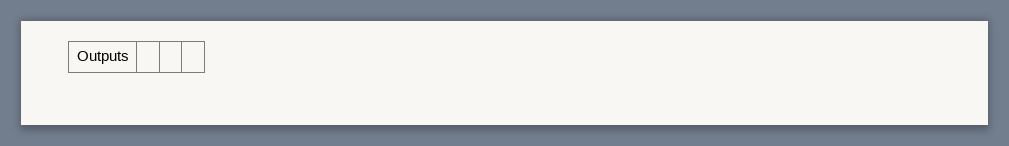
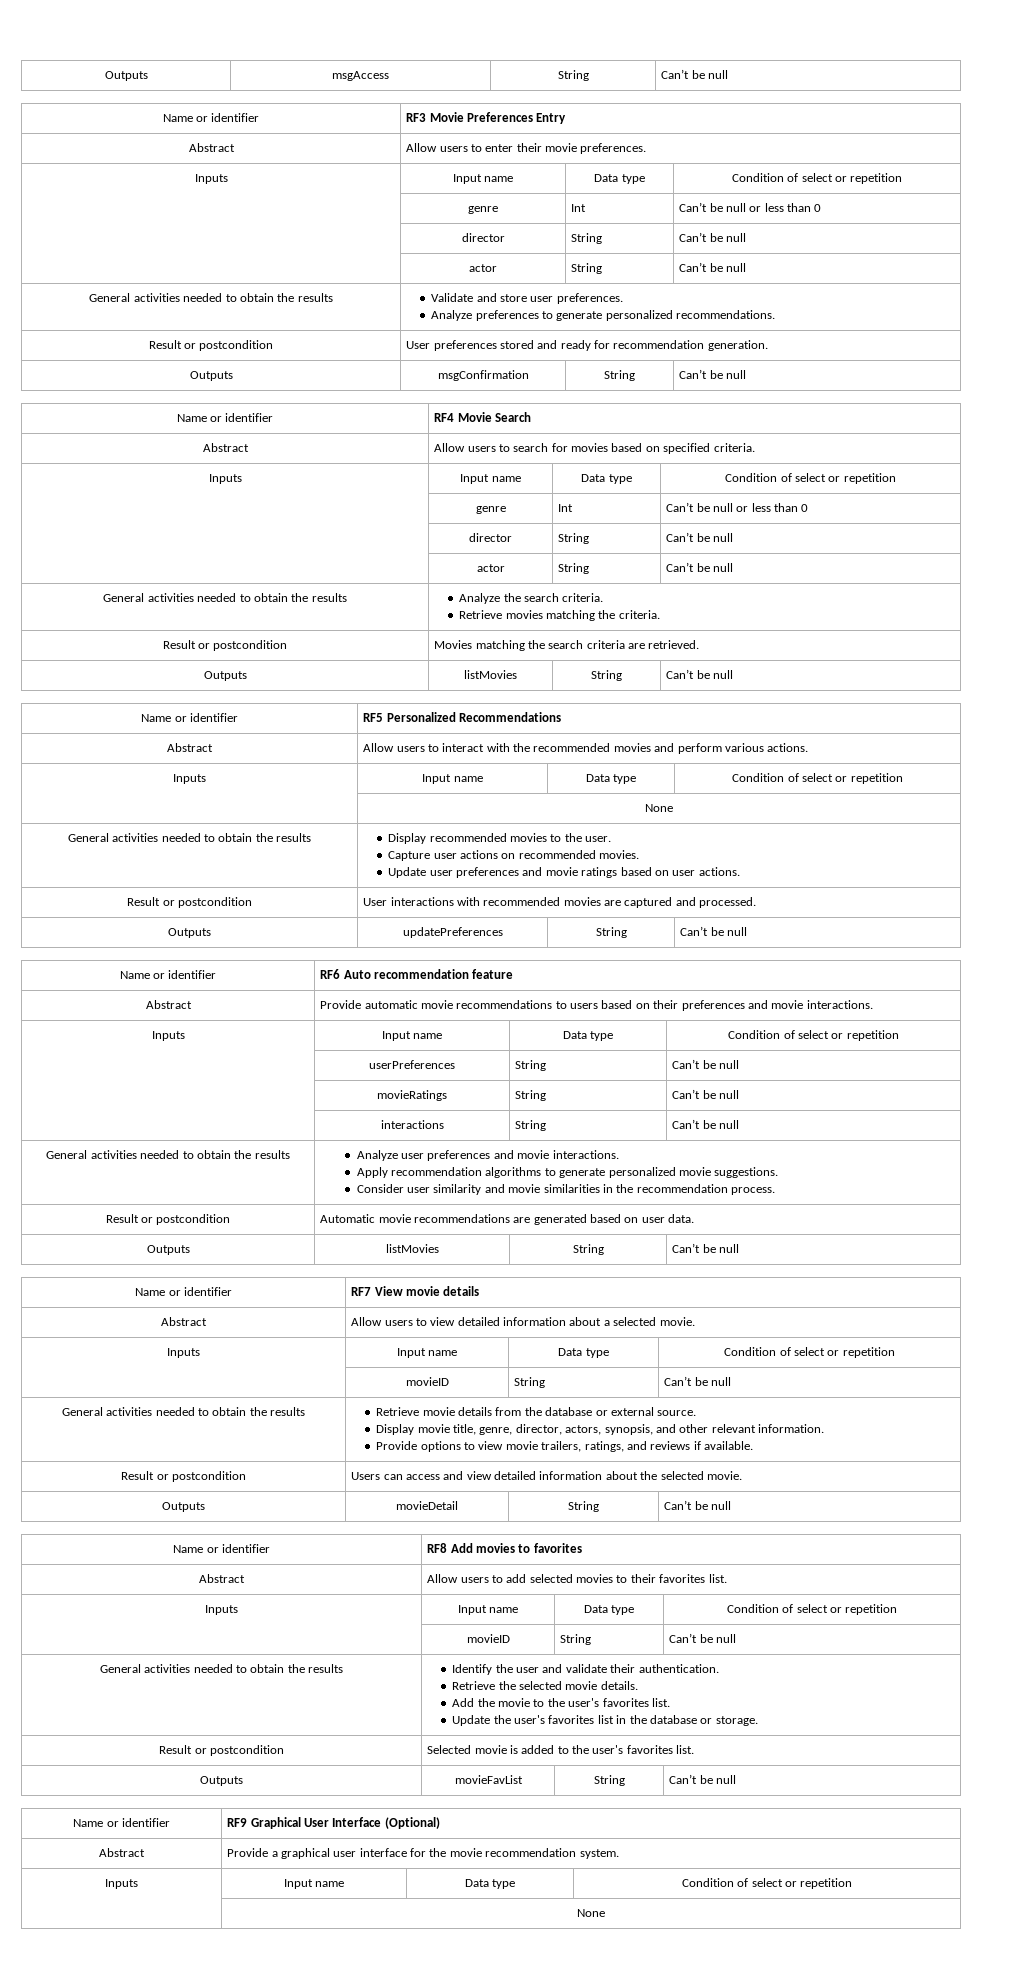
[76,51,129,64] Outputs | | | -> [104,71,148,81] [332,71,389,81] [557,70,589,81] [661,69,728,79] [162,113,260,122] [406,112,567,124] [188,143,235,152] [406,143,647,154] [194,174,228,184] [452,174,514,184] [594,174,645,184] [731,173,903,184] [468,206,498,214] [571,204,587,212] [679,202,822,212] [461,233,505,242] [571,233,603,244] [679,232,746,242] [469,264,497,272] [571,263,603,274] [679,262,746,272] [89,293,333,302] [431,293,623,304] [431,310,776,321] [148,340,274,351] [406,340,768,351] [189,371,233,381] [437,370,529,381] [604,370,635,381] [679,369,746,379] [176,413,274,422] [434,412,531,422] [202,443,249,452] [434,443,755,454] [208,474,242,484] [460,474,521,484] [581,474,632,484] [725,473,896,484] [475,506,506,514] [558,504,574,512] [666,502,809,512] [469,533,512,542] [558,533,590,544] [666,532,733,542] [476,564,505,572] [558,563,590,574] [666,562,733,572] [103,593,347,602] [459,593,604,604] [459,610,660,621] [162,640,288,651] [434,640,700,651] [203,671,247,681] [464,670,517,679] [591,670,622,681] [666,669,733,679] [141,713,238,722] [363,712,561,722] [167,743,213,752] [363,743,809,754] [173,774,206,784] [422,774,483,784] [585,774,637,784] [732,773,903,784] [645,804,673,812] [67,833,312,842] [388,833,612,844] [388,850,640,861] [388,867,740,878] [127,897,252,908] [363,897,757,908] [168,928,211,938] [402,927,503,938] [595,927,627,938] [680,926,747,936] [119,970,217,979] [320,969,514,979] [145,1000,192,1009] [320,1000,873,1011] [151,1031,185,1041] [381,1031,443,1041] [562,1031,614,1041] [728,1030,899,1041] [369,1060,455,1069] [515,1060,547,1071] [672,1059,739,1069] [377,1090,447,1101] [515,1090,547,1101] [672,1089,739,1099] [380,1120,444,1129] [515,1120,547,1131] [672,1119,739,1129] [46,1150,290,1159] [356,1150,619,1161] [356,1167,779,1178] [356,1184,776,1195] [105,1214,231,1225] [320,1214,695,1225] [146,1245,190,1255] [385,1244,439,1253] [572,1244,604,1255] [672,1243,739,1253] [135,1287,232,1296] [351,1286,480,1296] [161,1317,207,1326] [351,1317,695,1326] [167,1348,200,1358] [396,1348,458,1358] [558,1348,609,1358] [724,1347,895,1358] [405,1377,449,1386] [514,1377,546,1388] [664,1376,731,1386] [61,1407,306,1416] [376,1407,697,1416] [376,1424,825,1435] [376,1441,754,1452] [121,1471,246,1482] [351,1471,742,1480] [162,1502,205,1512] [396,1501,458,1510] [568,1501,599,1512] [664,1500,731,1510] [173,1544,270,1553] [427,1543,582,1553] [199,1574,245,1583] [427,1574,727,1583] [205,1605,238,1615] [457,1605,519,1615] [583,1605,635,1615] [726,1604,898,1615] [466,1634,510,1643] [560,1634,592,1645] [669,1633,736,1643] [99,1664,344,1673] [452,1664,719,1675] [452,1681,638,1690] [452,1698,670,1707] [452,1715,758,1726] [159,1745,284,1756] [427,1745,695,1754] [200,1776,243,1786] [454,1775,523,1784] [593,1775,625,1786] [669,1774,736,1784] [73,1818,170,1827] [227,1817,440,1829] [99,1848,145,1857] [227,1848,619,1859] [105,1879,138,1889] [283,1879,345,1889] [464,1879,516,1889] [681,1878,853,1889] [577,1909,605,1917] Outputs | msgAccess | String | Can’t be null // Name or identifier | RF3 Movie Preferences Entry // Abstract | Allow users to enter their movie preferences. // Inputs | Input name | Data type | Condition of select or repetition // | genre | Int | Can’t be null or less than 0 // | director | String | Can’t be null // | actor | String | Can’t be null // General activities needed to obtain the results | Validate and store user preferences. // Analyze preferences to generate personalized recommendations. // Result or postcondition | User preferences stored and ready for recommendation generation. // Outputs | msgConfirmation | String | Can’t be null // Name or identifier | RF4 Movie Search // Abstract | Allow users to search for movies based on specified criteria. // Inputs | Input name | Data type | Condition of select or repetition // | genre | Int | Can’t be null or less than 0 // | director | String | Can’t be null // | actor | String | Can’t be null // General activities needed to obtain the results | Analyze the search criteria. // Retrieve movies matching the criteria. // Result or postcondition | Movies matching the search criteria are retrieved. // Outputs | listMovies | String | Can’t be null // Name or identifier | RF5 Personalized Recommendations // Abstract | Allow users to interact with the recommended movies and perform various actions. // Inputs | Input name | Data type | Condition of select or repetition // | None // General activities needed to obtain the results | Display recommended movies to the user. // Capture user actions on recommended movies. // Update user preferences and movie ratings based on user actions. // Result or postcondition | User interactions with recommended movies are captured and processed. // Outputs | updatePreferences | String | Can’t be null // Name or identifier | RF6 Auto recommendation feature // Abstract | Provide automatic movie recommendations to users based on their preferences and movie interactions. // Inputs | Input name | Data type | Condition of select or repetition // | userPreferences | String | Can’t be null // | movieRatings | String | Can’t be null // | interactions | String | Can’t be null // General activities needed to obtain the results | Analyze user preferences and movie interactions. // Apply recommendation algorithms to generate personalized movie suggestions. // Consider user similarity and movie similarities in the recommendation process. // Result or postcondition | Automatic movie recommendations are generated based on user data. // Outputs | listMovies | String | Can’t be null // Name or identifier | RF7 View movie details // Abstract | Allow users to view detailed information about a selected movie. // Inputs | Input name | Data type | Condition of select or repetition // | movieID | String | Can’t be null // General activities needed to obtain the results | Retrieve movie details from the database or external source. // Display movie title, genre, director, actors, synopsis, and other relevant information. // Provide options to view movie trailers, ratings, and reviews if available. // Result or postcondition | Users can access and view detailed information about the selected movie. // Outputs | movieDetail | String | Can’t be null // Name or identifier | RF8 Add movies to favorites // Abstract | Allow users to add selected movies to their favorites list. // Inputs | Input name | Data type | Condition of select or repetition // | movieID | String | Can’t be null // General activities needed to obtain the results | Identify the user and validate their authentication. // Retrieve the selected movie details. // Add the movie to the user's favorites list. // Update the user's favorites list in the database or storage. // Result or postcondition | Selected movie is added to the user's favorites list. // Outputs | movieFavList | String | Can’t be null // Name or identifier | RF9 Graphical User Interface (Optional) // Abstract | Provide a graphical user interface for the movie recommendation system. // Inputs | Input name | Data type | Condition of select or repetition // | None

